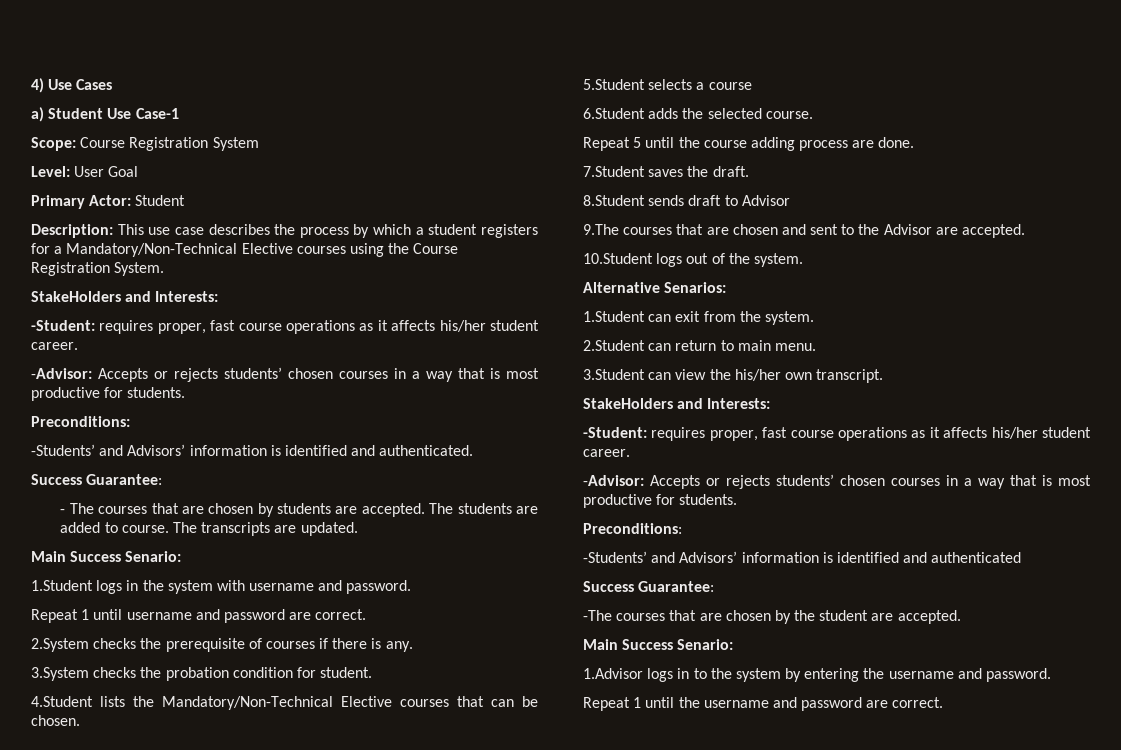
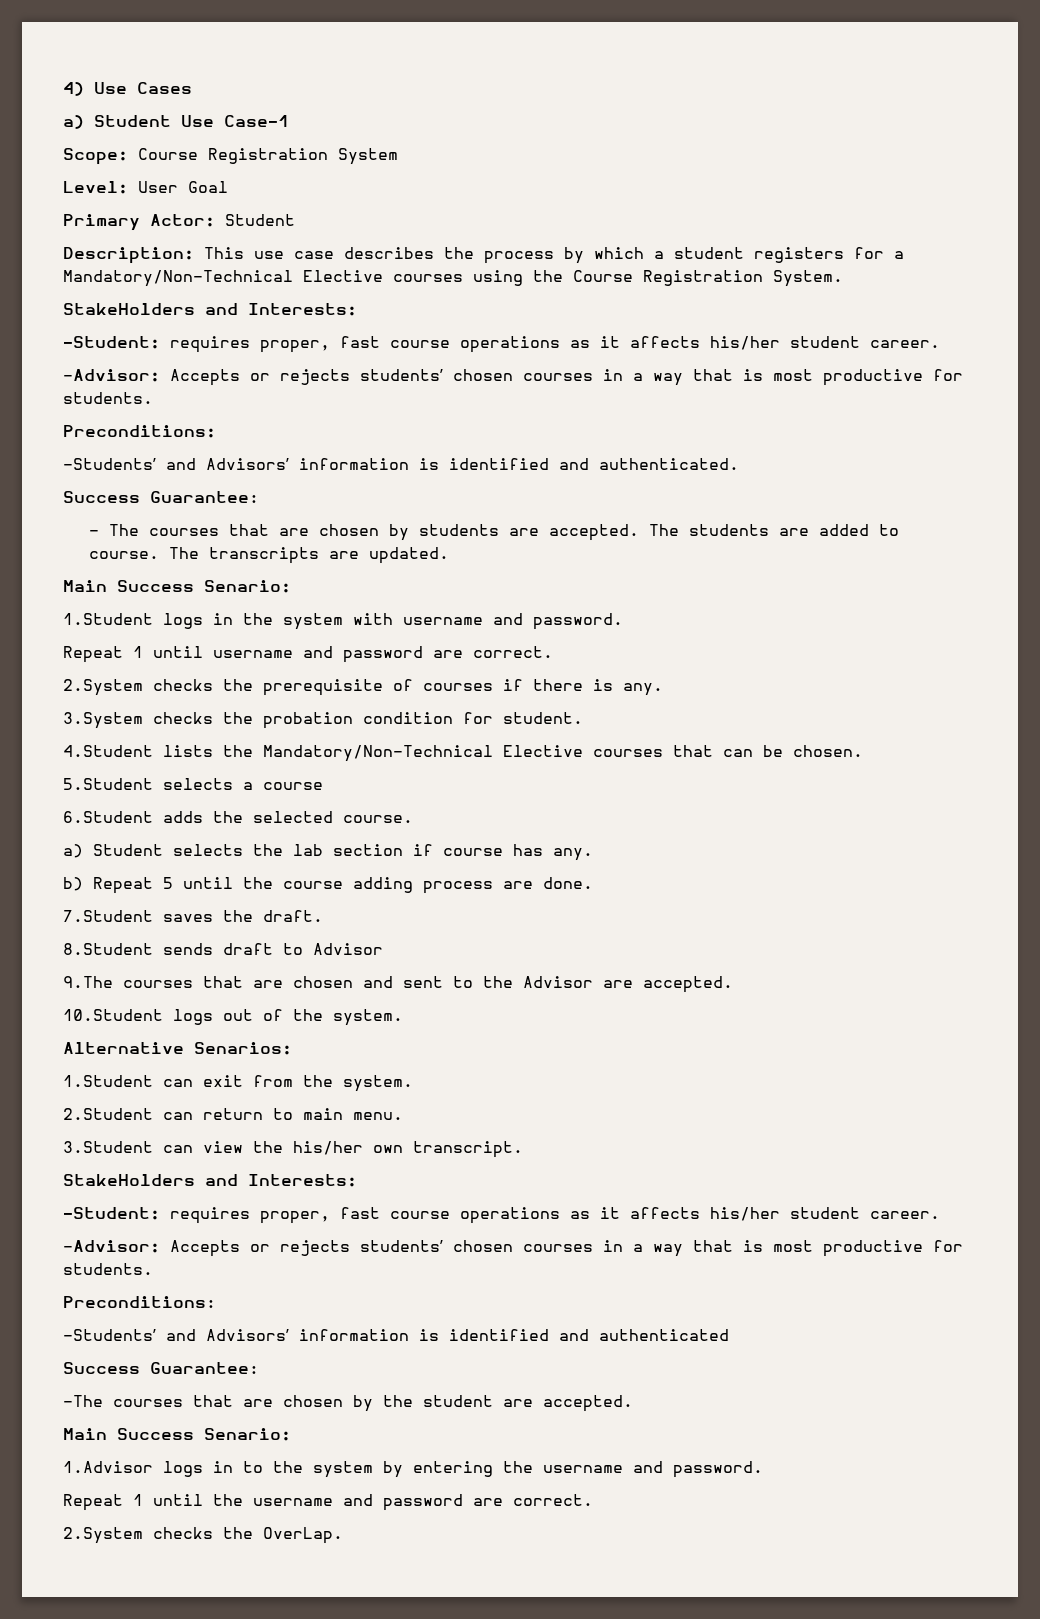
(813, 115) none -> [63,844,593,861] [63,877,83,891] a) Student selects the lab section if course has any. // b)
(944, 702) none -> [63,1527,343,1544] // 2.System checks the OverLap.

